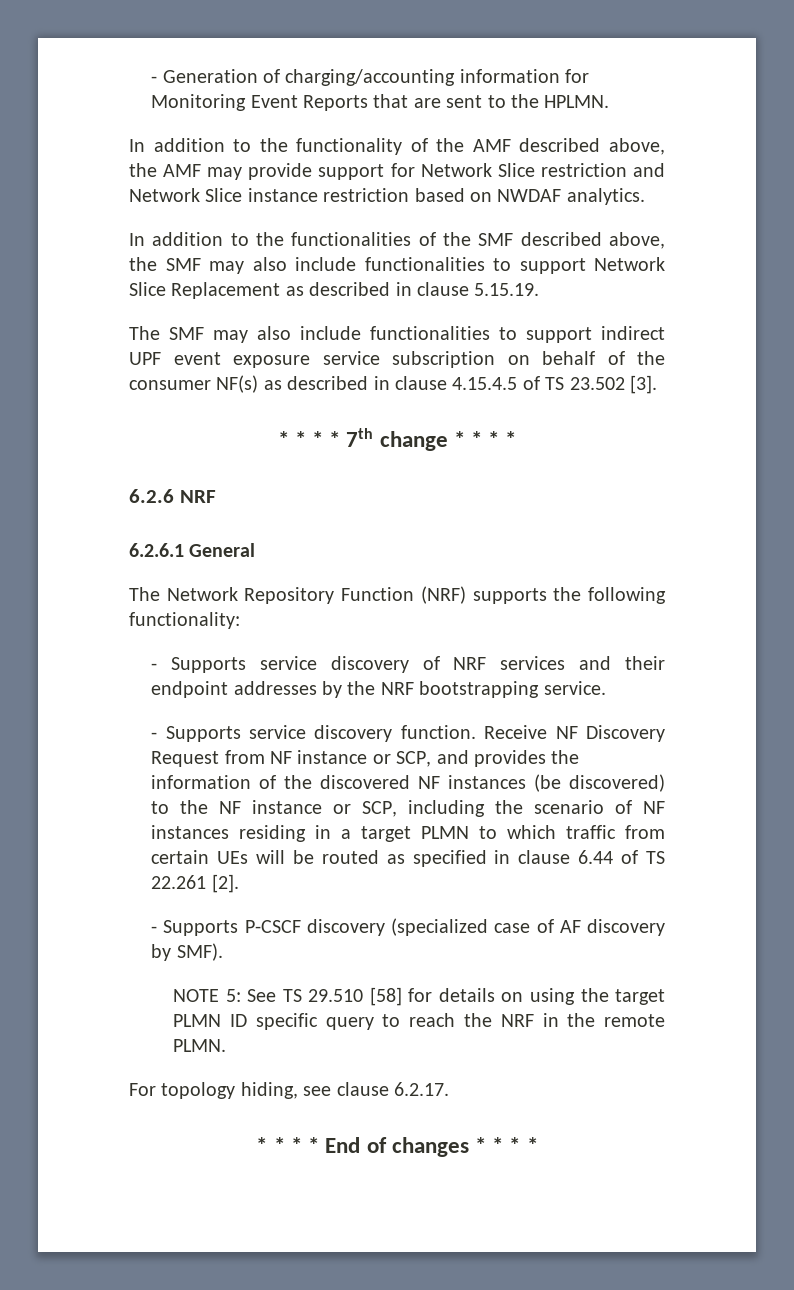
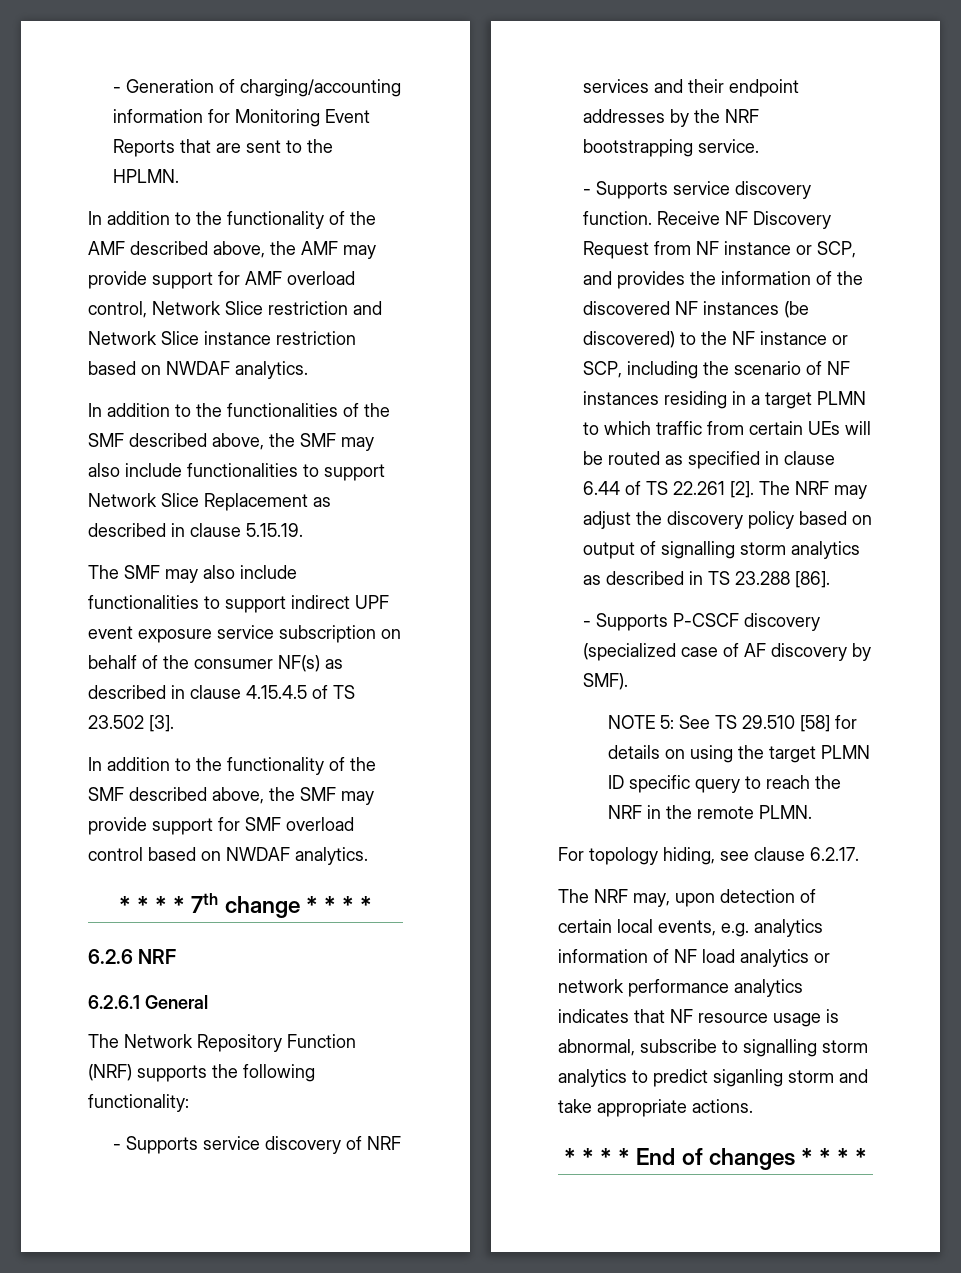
(415, 170) none -> [245,271,355,285] [88,301,147,318] AMF overload control,
(657, 384) none -> [88,757,376,775] [88,787,374,805] [88,817,354,835] [88,847,368,865] // In addition to the functionality of the SMF described above, the SMF may provide support for SMF overload control based on NWDAF analytics.
(239, 883) none -> [759,481,868,499] [583,511,873,529] [583,541,861,559] [583,571,831,588] The NRF may adjust the discovery policy based on output of signalling storm analytics as described in TS 23.288 [86].
(449, 1089) none -> [558,889,816,907] [558,919,823,937] [558,949,830,967] [558,979,803,997] [558,1009,839,1027] [558,1039,868,1057] [558,1069,868,1087] [558,1099,753,1117] // The NRF may, upon detection of certain local events, e.g. analytics information of NF load analytics or network performance analytics indicates that NF resource usage is abnormal, subscribe to signalling storm analytics to predict siganling storm and take appropriate actions.

